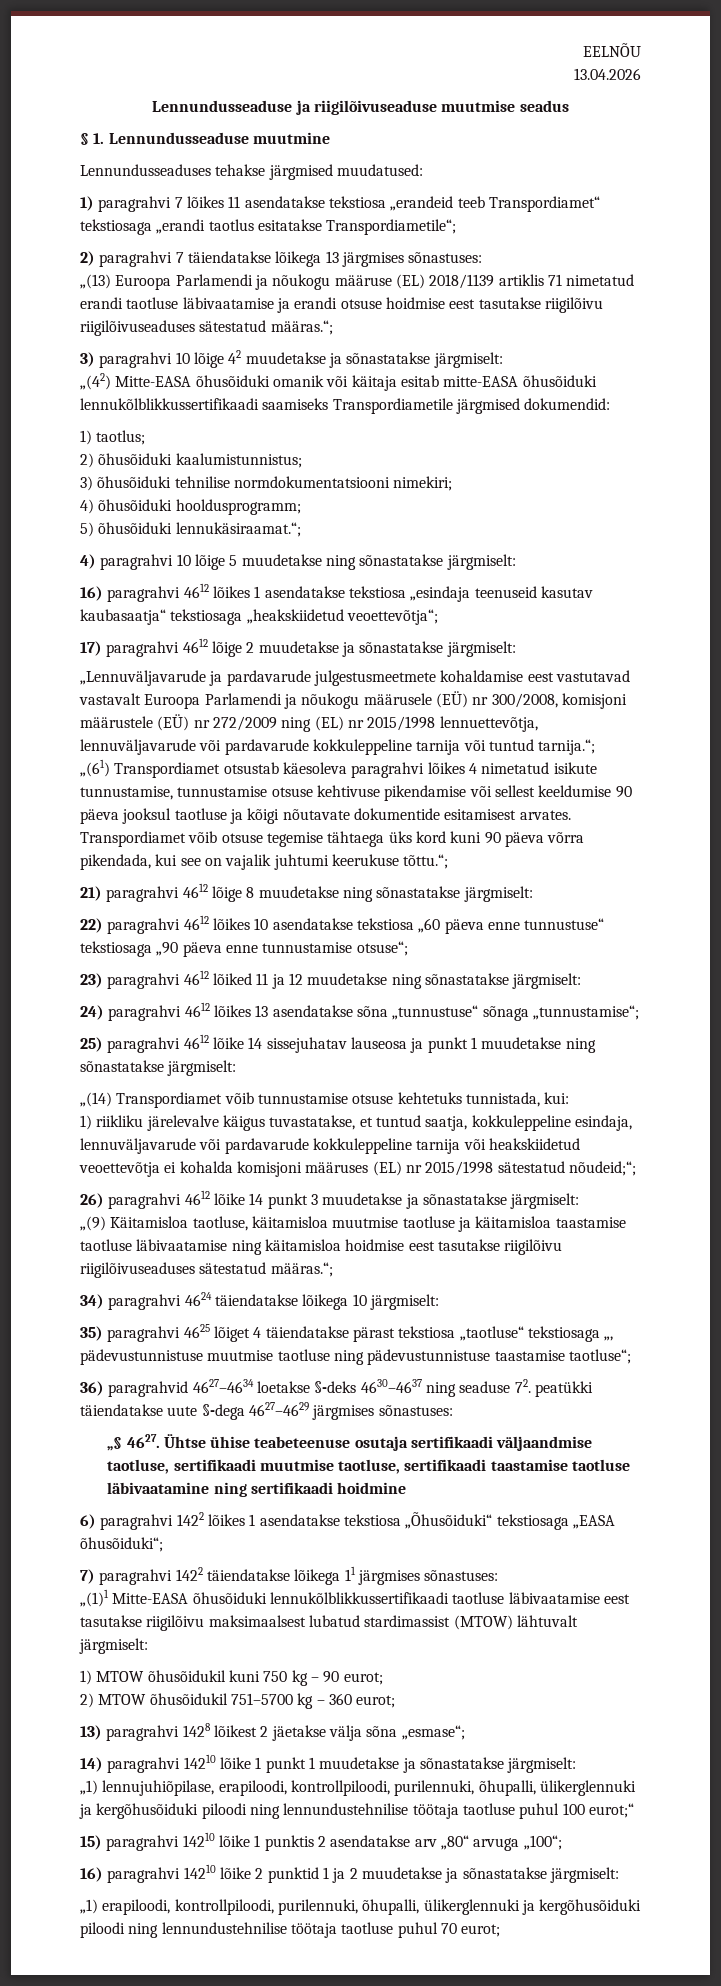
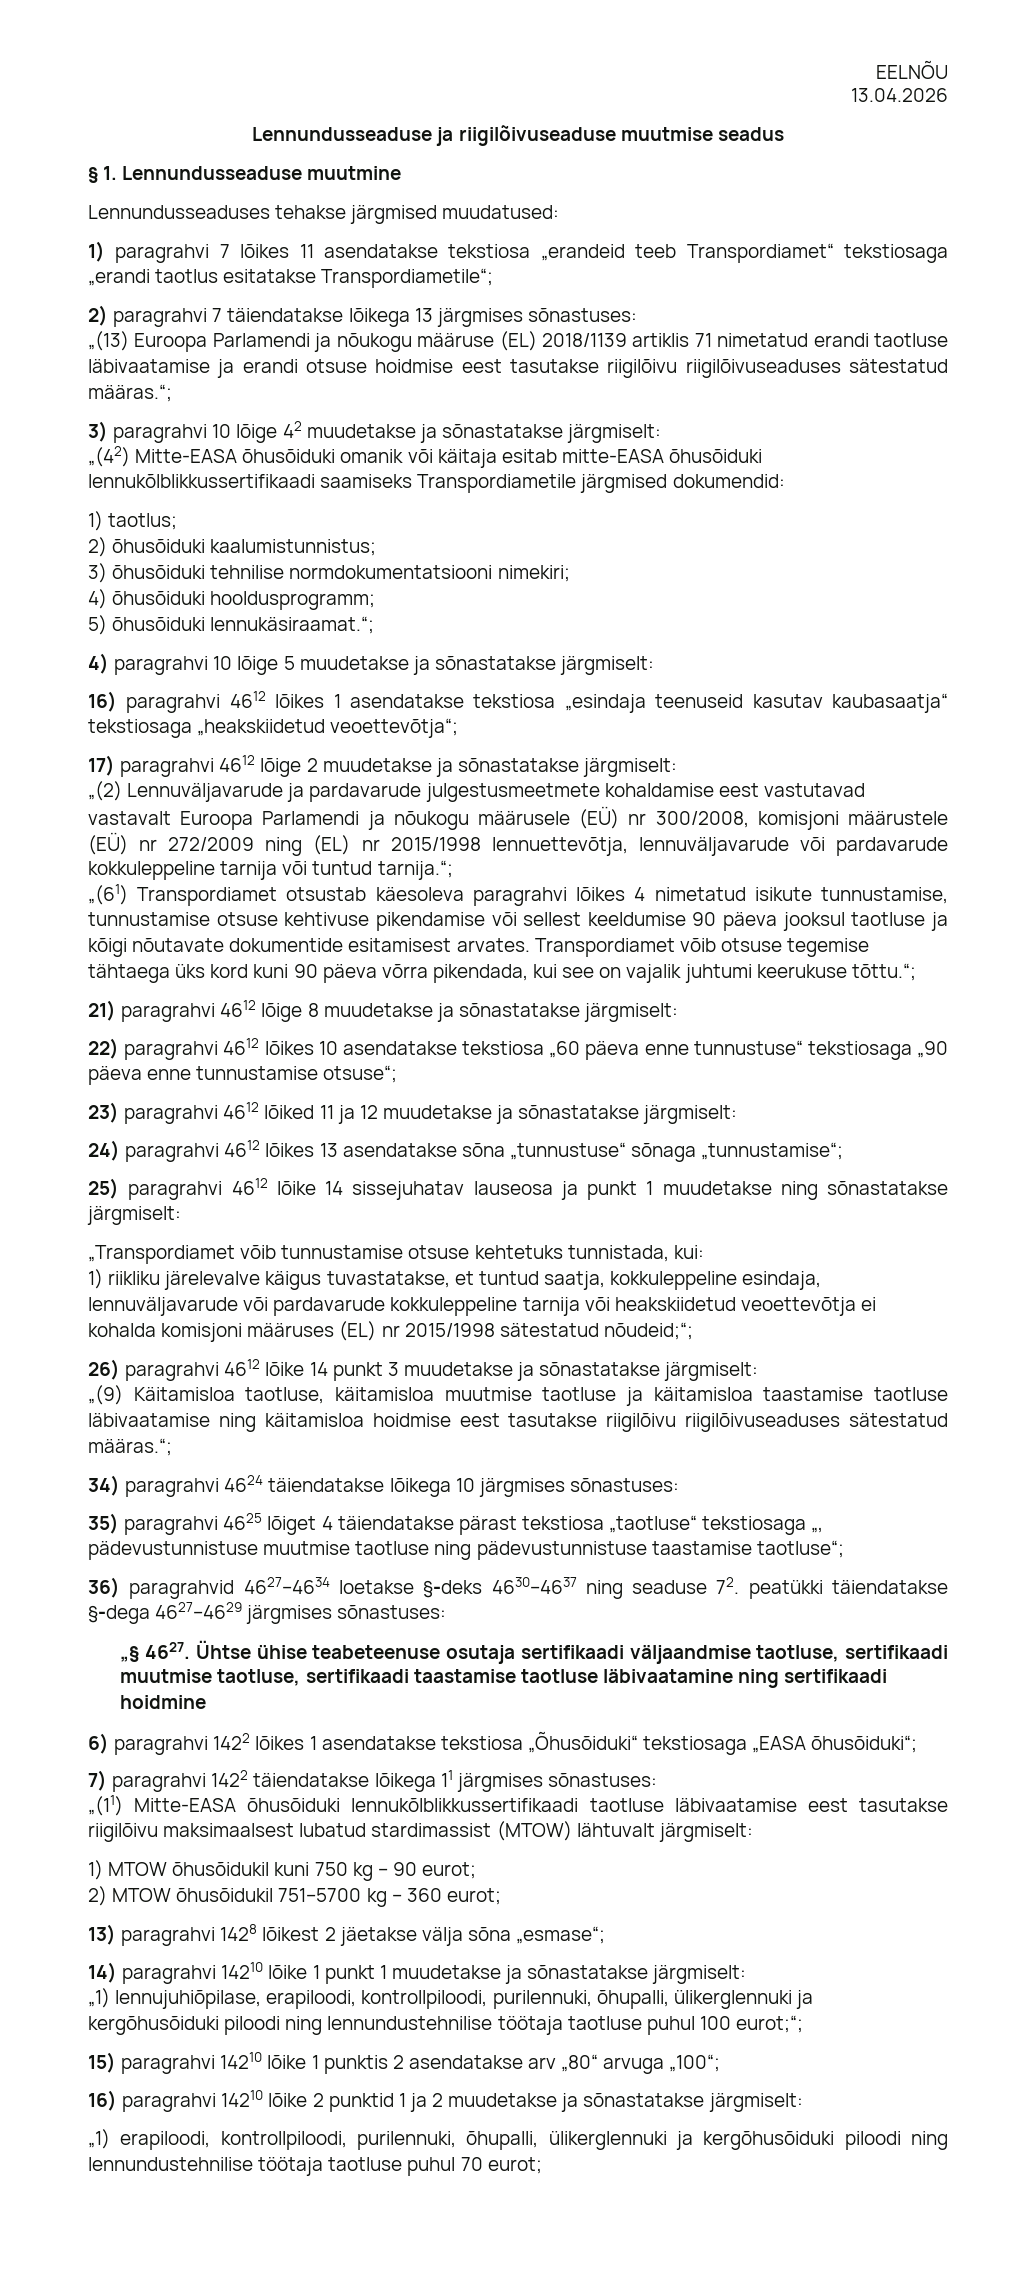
[325,555,356,570] ning -> [412,656,430,675] ja
[80,670,206,686] „Lennuväljavarude -> [88,781,284,802] „(2) Lennuväljavarude
[342,887,373,902] ning -> [436,1003,454,1022] ja
[391,974,422,989] ning -> [496,1105,514,1124] ja
[80,1092,223,1108] „(14) Transpordiamet -> [88,1245,235,1264] „Transpordiamet
[369,1294,439,1310] järgmiselt: -> [478,1478,679,1497] järgmises sõnastuses:
[167,1406,198,1416] uute -> (948, 1587) none
[80,1589,109,1607] „(1)1 -> [88,1795,123,1816] „(11)
[588,1803,634,1818] eurot;“ -> [736,2015,804,2033] eurot;“;

